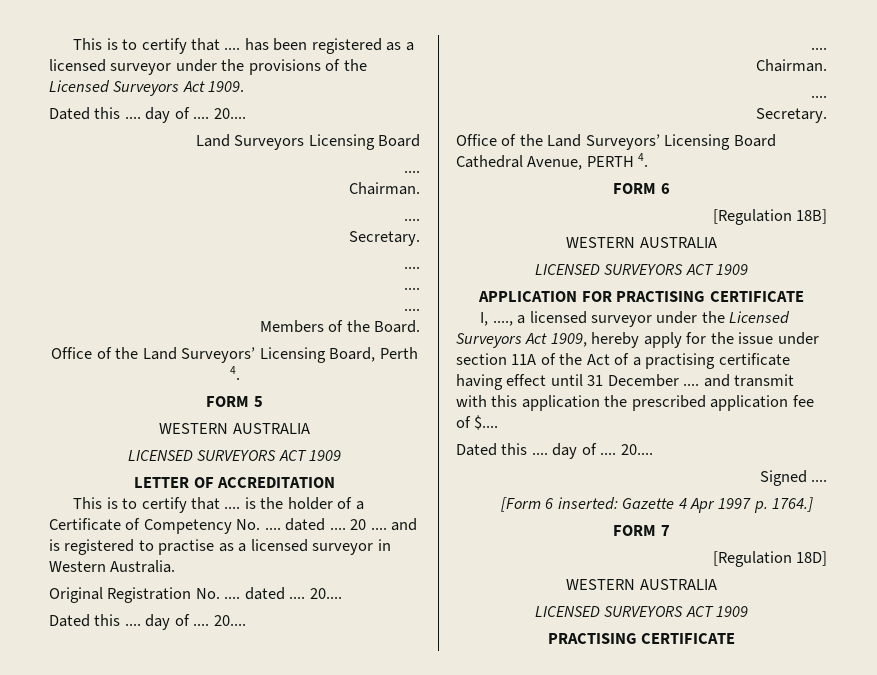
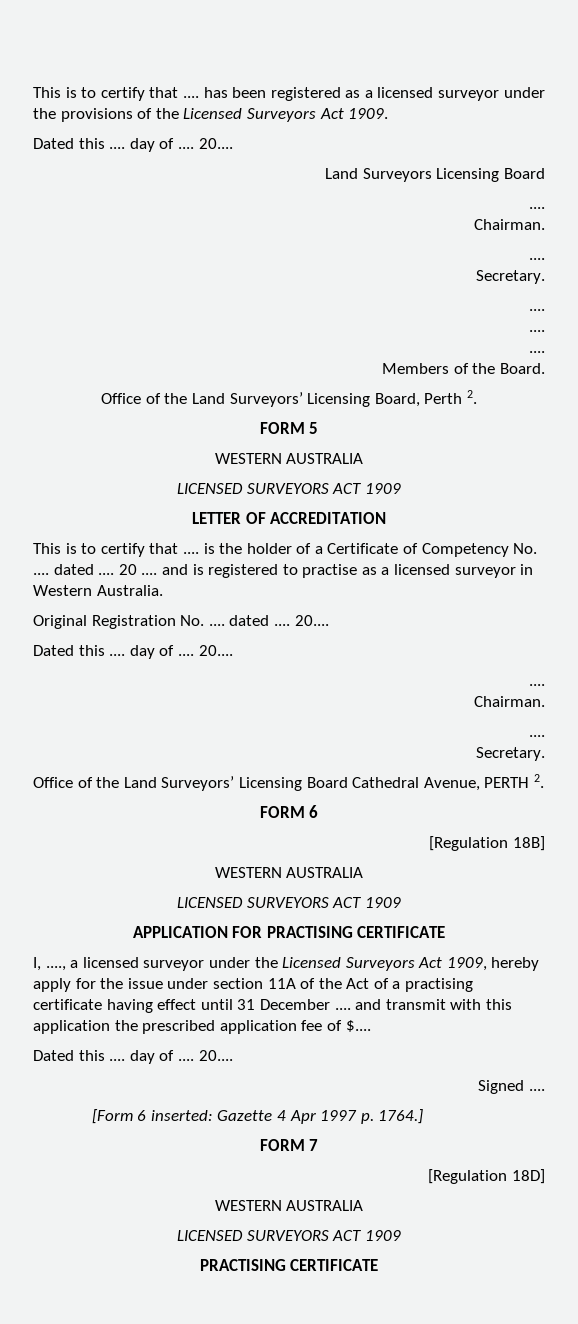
[229,366,240,380] 4. -> [466,390,477,404] 2.
[638,153,649,167] 4. -> [533,774,544,788] 2.

